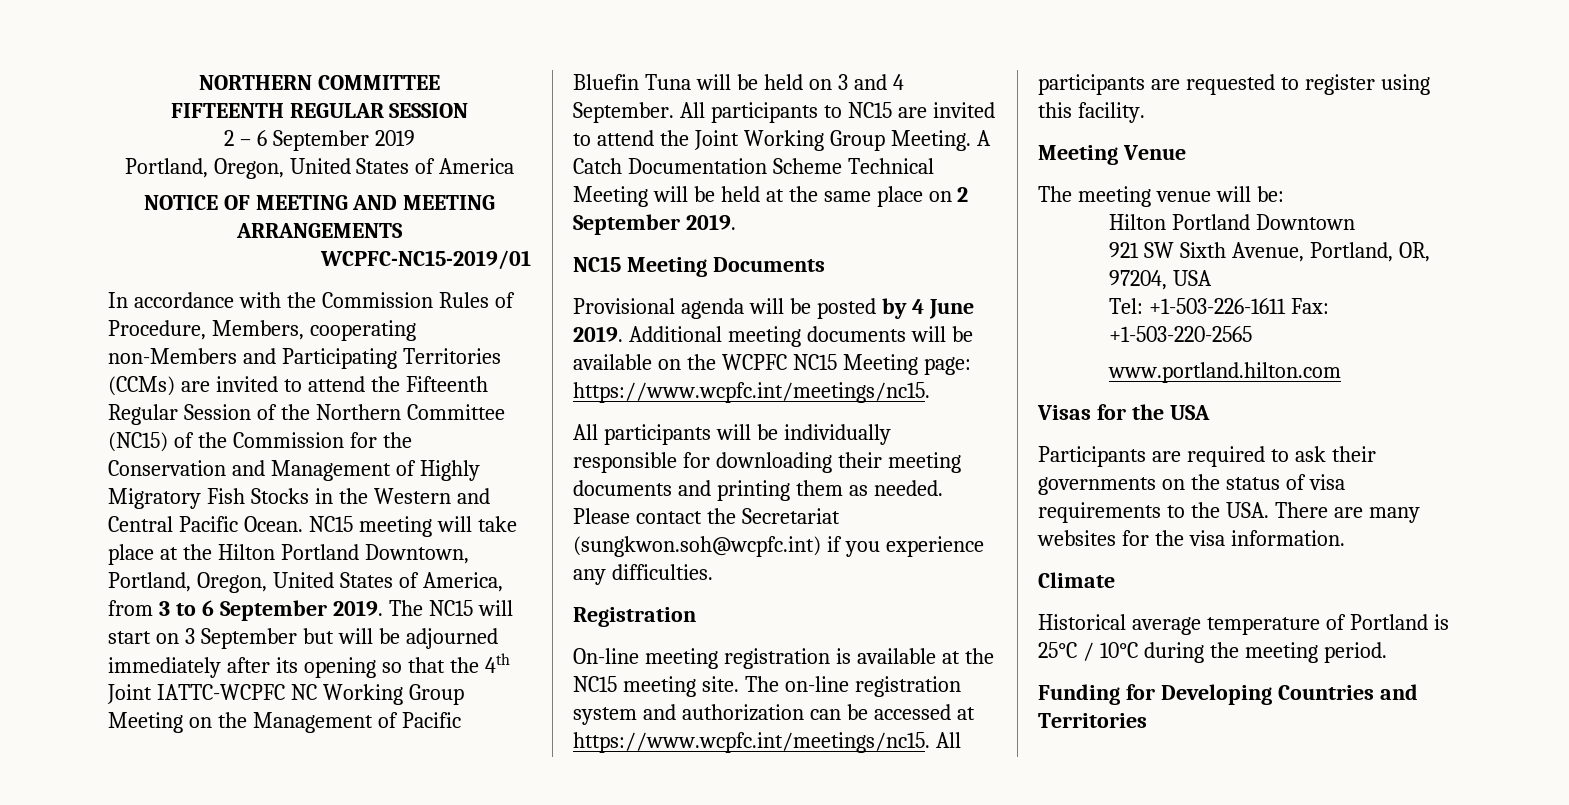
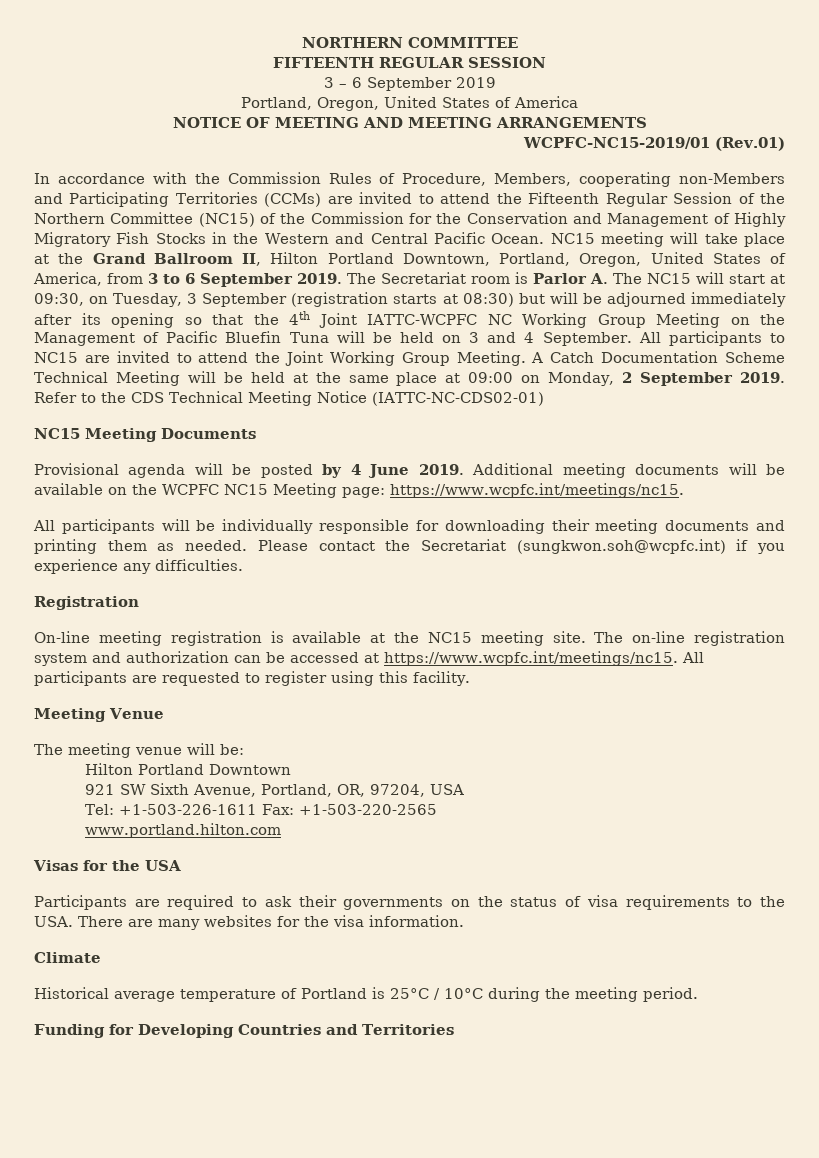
[224,130,235,146] 2 -> [323,77,334,88] 3
(531, 260) none -> [715,137,786,151] (Rev.01)
(212, 552) none -> [92,253,261,266] Grand Ballroom II,
[428,600,513,616] [108,628,297,649] NC15 will start on 3 September -> [381,272,785,284] [34,292,514,307] Secretariat room is Parlor A. The NC15 will start at 09:30, on Tuesday, 3 September (registration starts at 08:30)
[928,191,952,202] on -> [445,372,615,386] at 09:00 on Monday,
(736, 222) none -> [34,391,544,406] Refer to the CDS Technical Meeting Notice (IATTC-NC-CDS02-01)

